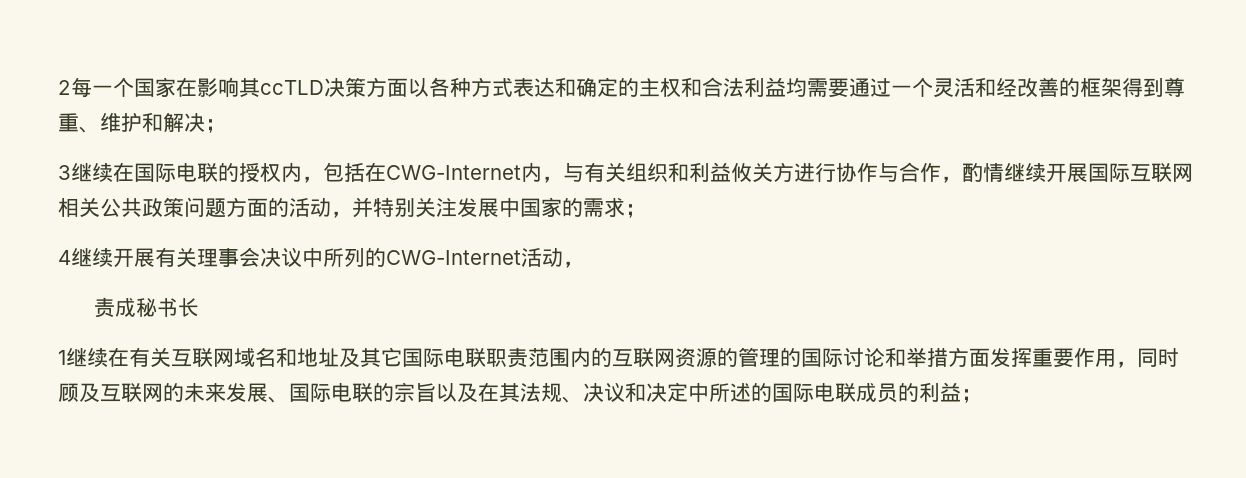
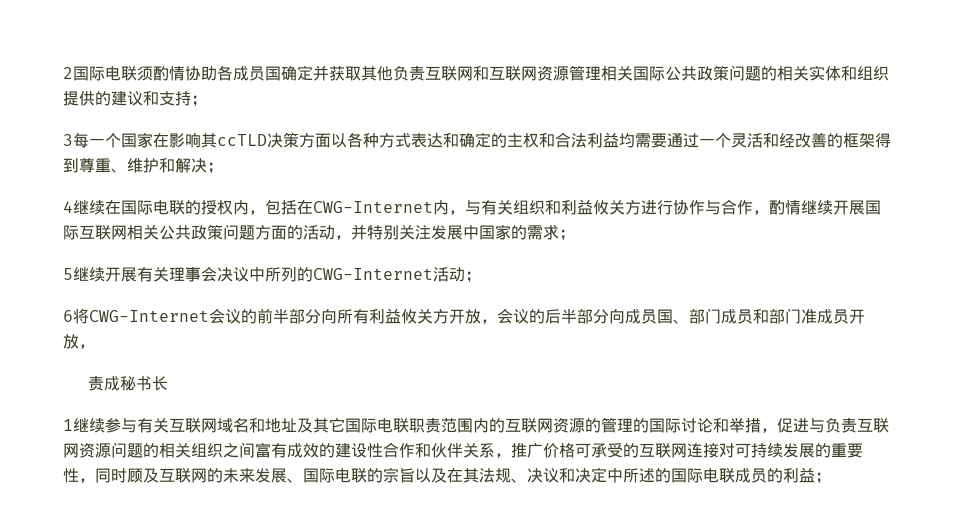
(71, 87) none -> [73,65,889,81] [63,91,207,107] [63,134,73,146] 国际电联须酌情协助各成员国确定并获取其他负责互联网和互联网资源管理相关国际公共政策问题的相关实体和组织提供的建议和支持； // 3
[58,165,71,180] 3 -> [63,201,73,213] 4
[58,250,71,265] 4 -> [63,268,73,280] 5
(563, 257) none -> [465,271,481,283] [63,308,865,324] [63,334,79,349] ； // 6将CWG-Internet会议的前半部分向所有利益攸关方开放，会议的后半部分向成员国、部门成员和部门准成员开放
[108,347,129,367] 在 -> [105,418,137,433] 参与
[948,347,1116,367] 方面发挥重要作用 -> [761,417,889,433] [63,442,863,458] [63,468,79,483] ，促进与负责互联网资源问题的相关组织之间富有成效的建设性合作和伙伴关系，推广价格可承受的互联网连接对可持续发展的重要性

